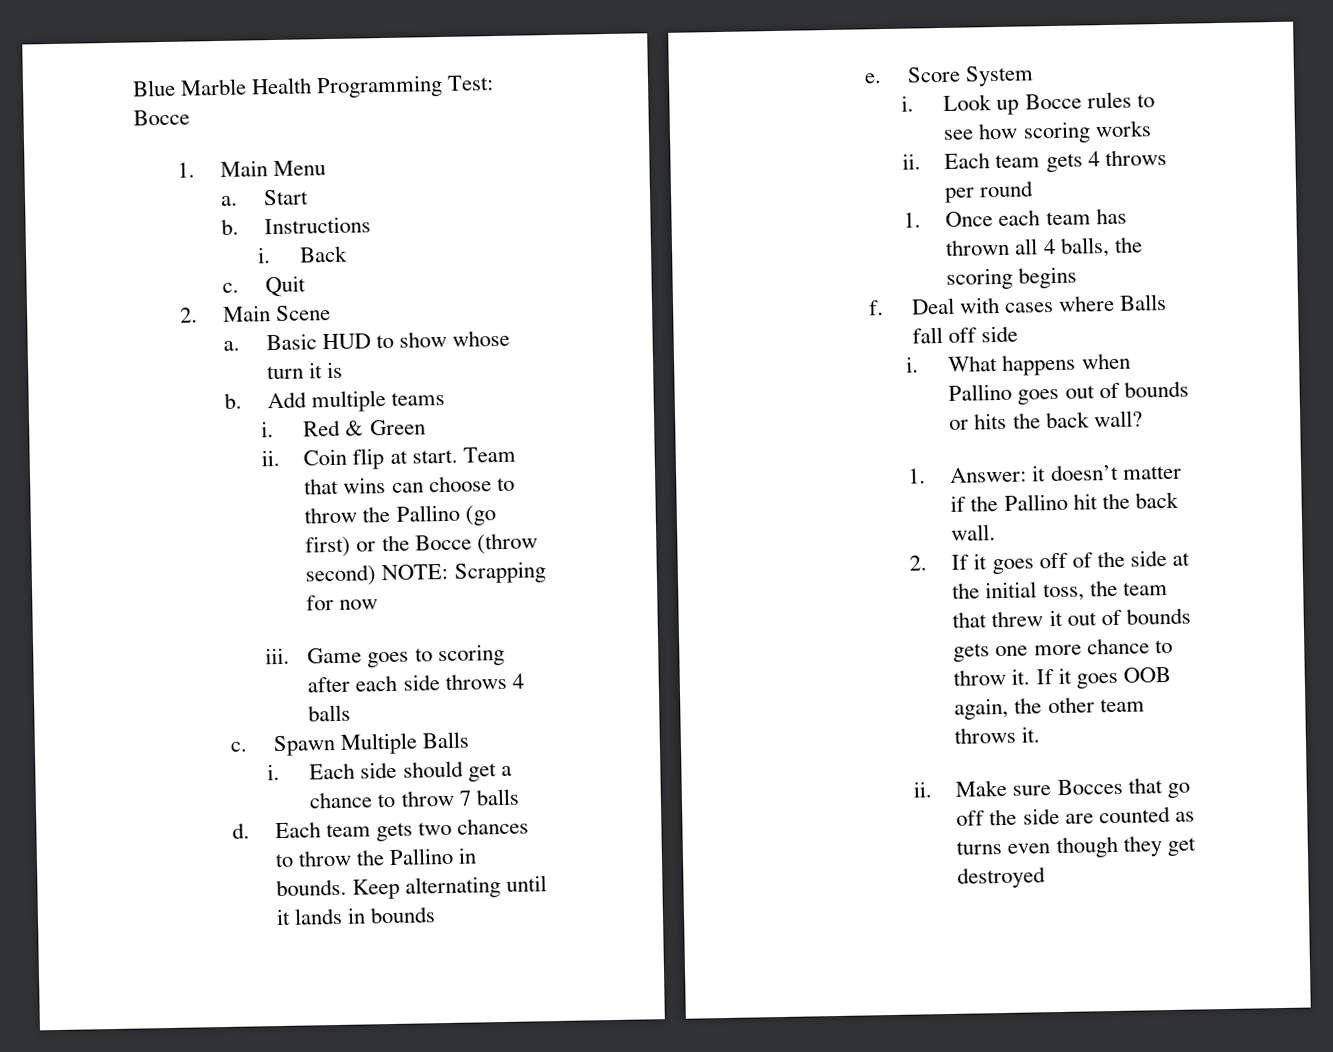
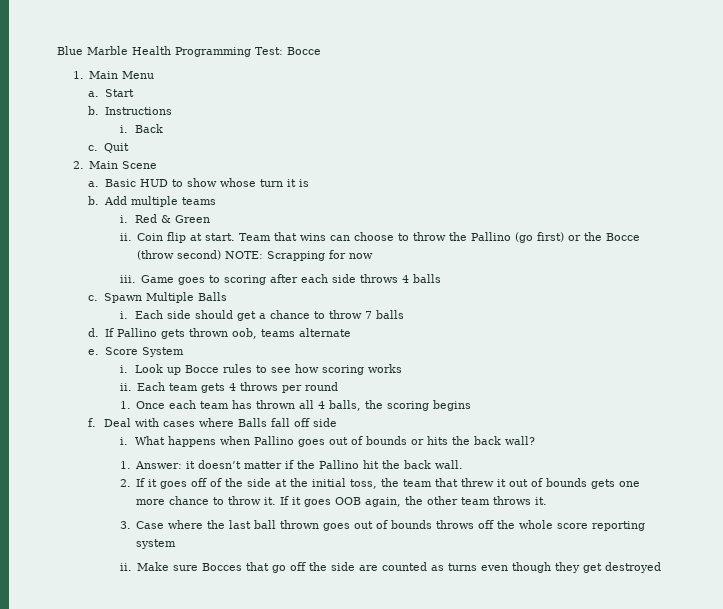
[274,817,529,842] [274,847,477,868] [275,875,547,900] [275,906,436,926] Each team gets two chances to throw the Pallino in bounds. Keep alternating until it lands in bounds -> [104,328,351,339] If Pallino gets thrown oob, teams alternate
(1041, 734) none -> [119,520,646,531] [136,539,177,549] // 3. Case where the last ball thrown goes out of bounds throws off the whole score reporting system

